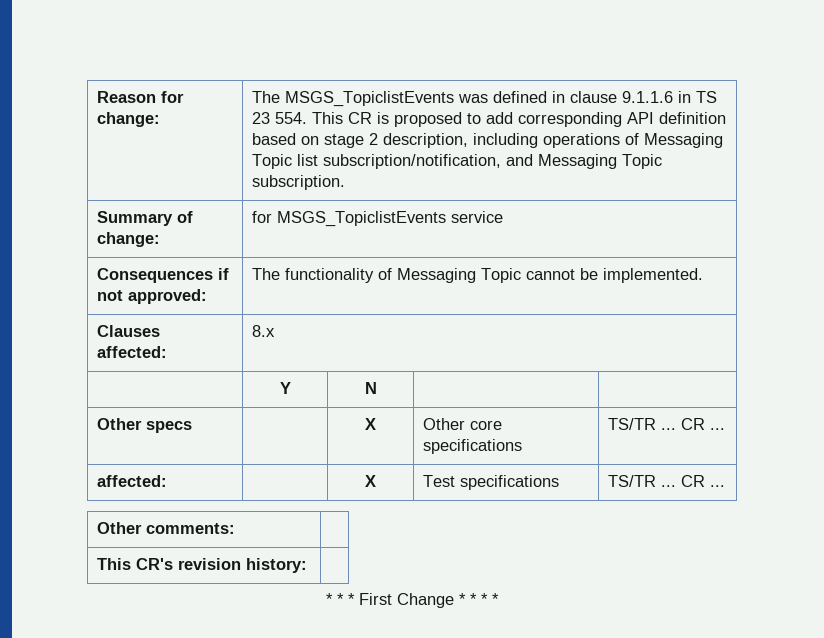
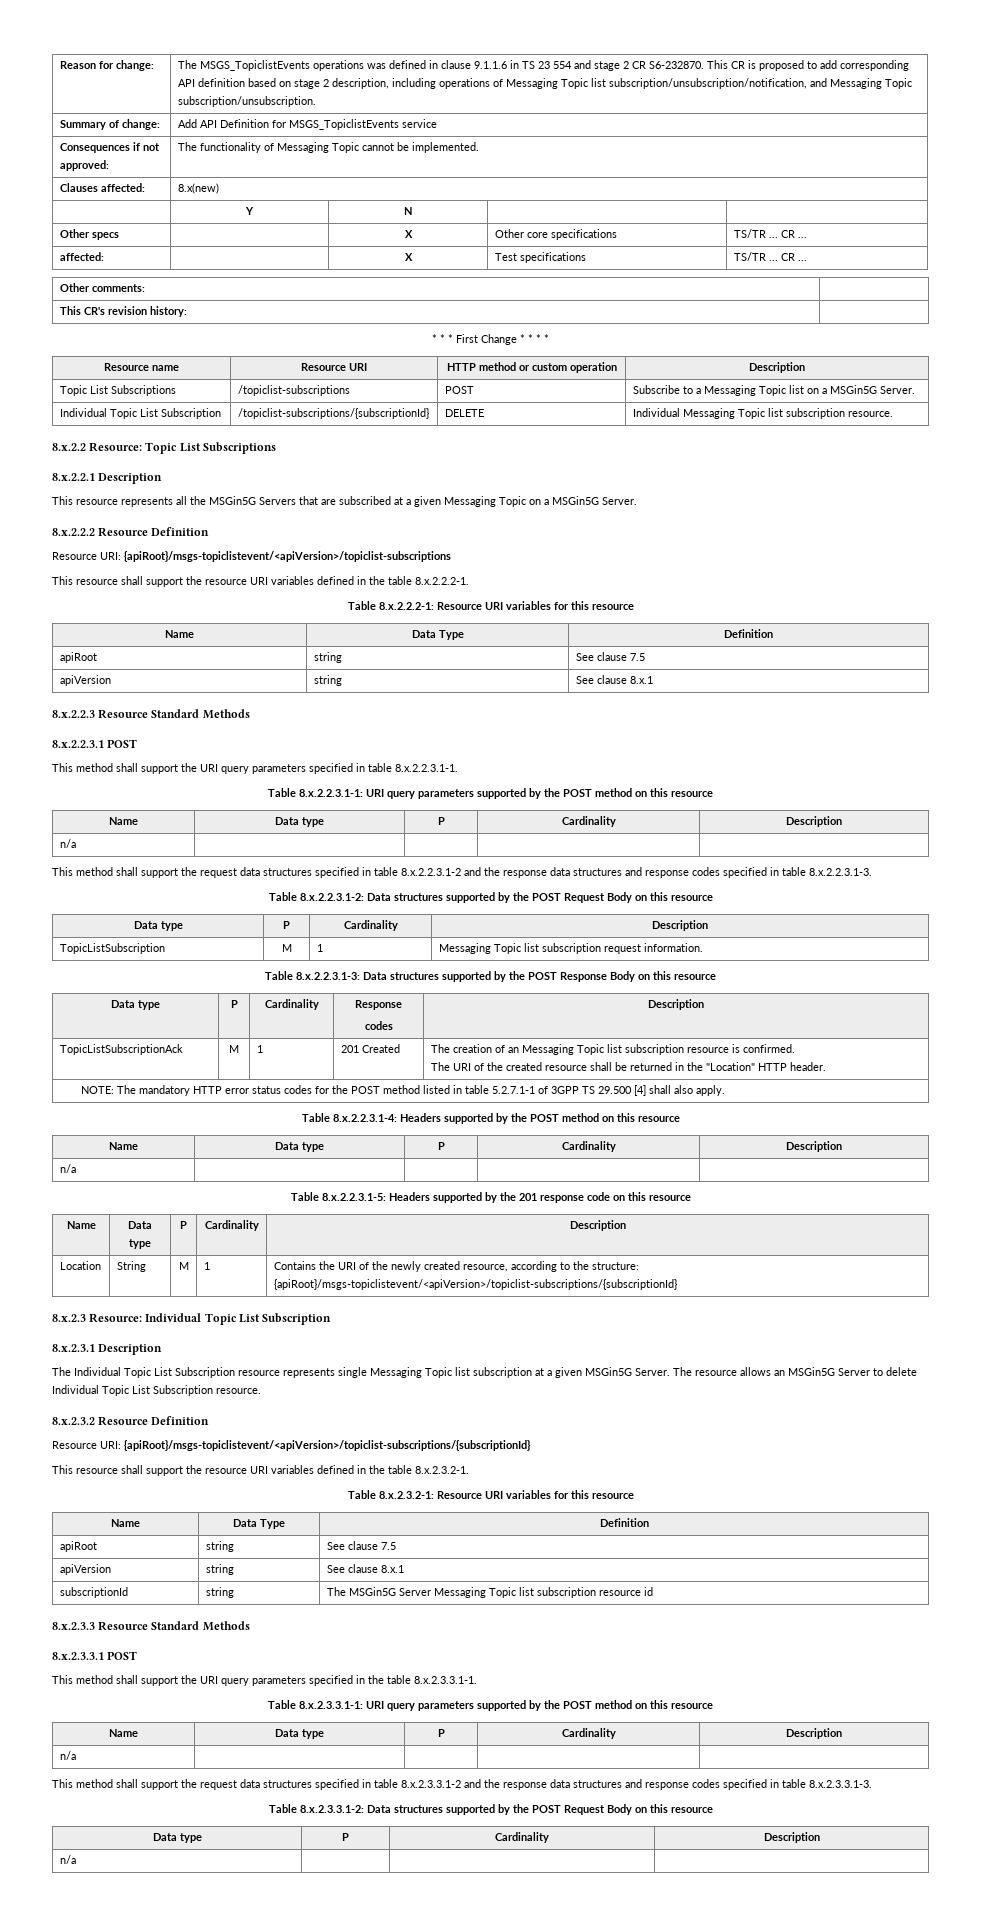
(454, 99) none -> [312,60,364,71] operations
[274,112,307,124] 554. -> [552,60,704,71] 554 and stage 2 CR S6-232870.
[322,154,501,169] subscription/notification, -> [608,78,807,89] subscription/unsubscription/notification,
[251,175,345,190] subscription. -> [177,96,316,107] subscription/unsubscription.
(160, 239) none -> [177,119,269,128] Add API Definition
[251,325,275,337] 8.x -> [177,183,219,194] 8.x(new)
(499, 599) none -> [104,363,179,371] [301,363,367,371] [446,362,617,373] [749,362,806,373] [59,385,176,396] [237,385,350,396] [444,386,474,394] [632,385,915,396] [59,408,221,419] [237,408,429,419] [444,409,484,417] [632,408,893,419] [52,442,276,454] [52,473,163,484] [52,496,637,507] [52,527,210,537] [52,551,451,562] [52,576,469,587] [347,601,634,610] [165,630,194,638] [411,630,464,640] [724,629,774,638] [59,652,97,663] [313,652,342,663] [575,652,645,661] [59,675,111,686] [313,675,342,686] [575,675,653,684] [52,709,250,719] [52,739,138,748] [52,763,458,774] [268,788,713,799] [109,817,138,825] [275,817,324,827] [437,817,445,825] [561,816,616,827] [786,816,843,827] [59,839,76,848] [52,867,872,878] [268,892,713,903] [133,921,183,931] [283,921,290,929] [343,920,398,931] [652,920,709,931] [59,943,165,954] [281,944,292,952] [316,944,323,952] [438,943,703,954] [265,971,716,982] [111,1000,160,1010] [230,1000,238,1008] [264,999,319,1010] [355,1000,402,1010] [364,1021,393,1030] [648,999,705,1010] [59,1044,183,1055] [229,1045,239,1053] [256,1045,263,1053] [340,1044,400,1053] [430,1044,795,1055] [430,1062,826,1071] [81,1085,726,1096] [301,1113,680,1124] [109,1142,138,1150] [275,1142,324,1152] [437,1142,445,1150] [561,1141,616,1152] [786,1141,843,1152] [59,1164,76,1173] [290,1192,691,1203] [66,1221,96,1229] [128,1221,152,1229] [129,1239,151,1249] [180,1221,187,1229] [204,1220,259,1231] [569,1220,626,1231] [59,1261,101,1270] [116,1261,146,1272] [178,1262,189,1270] [203,1262,210,1270] [273,1261,639,1272] [273,1279,677,1290] [52,1313,332,1325] [52,1344,163,1355] [52,1367,917,1378] [52,1385,261,1396] [52,1416,210,1426] [52,1440,531,1451] [52,1465,469,1476] [347,1490,634,1499] [111,1519,140,1527] [233,1519,285,1529] [599,1518,649,1527] [59,1541,97,1552] [205,1541,234,1552] [326,1541,396,1550] [59,1564,111,1575] [205,1564,234,1575] [326,1564,404,1573] [59,1587,128,1598] [205,1587,234,1598] [326,1587,653,1598] [52,1621,250,1631] [52,1651,138,1660] [52,1675,477,1686] [268,1700,713,1711] [109,1729,138,1737] [275,1729,324,1739] [437,1729,445,1737] [561,1728,616,1739] [786,1728,843,1739] [59,1751,76,1760] [52,1779,872,1790] [268,1804,713,1815] [152,1833,202,1843] [342,1833,349,1841] [495,1832,549,1843] [763,1832,820,1843] [59,1855,76,1864] // Resource name | Resource URI | HTTP method or custom operation | Description // Topic List Subscriptions | /topiclist-subscriptions | POST | Subscribe to a Messaging Topic list on a MSGin5G Server. // Individual Topic List Subscription | /topiclist-subscriptions/{subscriptionId} | DELETE | Individual Messaging Topic list subscription resource. // 8.x.2.2 Resource: Topic List Subscriptions // 8.x.2.2.1 Description // This resource represents all the MSGin5G Servers that are subscribed at a given Messaging Topic on a MSGin5G Server. // 8.x.2.2.2 Resource Definition // Resource URI: {apiRoot}/msgs-topiclistevent/<apiVersion>/topiclist-subscriptions // This resource shall support the resource URI variables defined in the table 8.x.2.2.2-1. // Table 8.x.2.2.2-1: Resource URI variables for this resource // Name | Data Type | Definition // apiRoot | string | See clause 7.5 // apiVersion | string | See clause 8.x.1 // 8.x.2.2.3 Resource Standard Methods // 8.x.2.2.3.1 POST // This method shall support the URI query parameters specified in table 8.x.2.2.3.1-1. // Table 8.x.2.2.3.1-1: URI query parameters supported by the POST method on this resource // Name | Data type | P | Cardinality | Description // n/a | | | | // This method shall support the request data structures specified in table 8.x.2.2.3.1-2 and the response data structures and response codes specified in table 8.x.2.2.3.1-3. // Table 8.x.2.2.3.1-2: Data structures supported by the POST Request Body on this resource // Data type | P | Cardinality | Description // TopicListSubscription | M | 1 | Messaging Topic list subscription request information. // Table 8.x.2.2.3.1-3: Data structures supported by the POST Response Body on this resource // Data type | P | Cardinality | Response // codes | Description // TopicListSubscriptionAck | M | 1 | 201 Created | The creation of an Messaging Topic list subscription resource is confirmed. // The URI of the created resource shall be returned in the "Location" HTTP header. // NOTE: The mandatory HTTP error status codes for the POST method listed in table 5.2.7.1-1 of 3GPP TS 29.500 [4] shall also apply. // Table 8.x.2.2.3.1-4: Headers supported by the POST method on this resource // Name | Data type | P | Cardinality | Description // n/a | | | | // Table 8.x.2.2.3.1-5: Headers supported by the 201 response code on this resource // Name | Data type | P | Cardinality | Description // Location | String | M | 1 | Contains the URI of the newly created resource, according to the structure: {apiRoot}/msgs-topiclistevent/<apiVersion>/topiclist-subscriptions/{subscriptionId} // 8.x.2.3 Resource: Individual Topic List Subscription // 8.x.2.3.1 Description // The Individual Topic List Subscription resource represents single Messaging Topic list subscription at a given MSGin5G Server. The resource allows an MSGin5G Server to delete Individual Topic List Subscription resource. // 8.x.2.3.2 Resource Definition // Resource URI: {apiRoot}/msgs-topiclistevent/<apiVersion>/topiclist-subscriptions/{subscriptionId} // This resource shall support the resource URI variables defined in the table 8.x.2.3.2-1. // Table 8.x.2.3.2-1: Resource URI variables for this resource // Name | Data Type | Definition // apiRoot | string | See clause 7.5 // apiVersion | string | See clause 8.x.1 // subscriptionId | string | The MSGin5G Server Messaging Topic list subscription resource id // 8.x.2.3.3 Resource Standard Methods // 8.x.2.3.3.1 POST // This method shall support the URI query parameters specified in the table 8.x.2.3.3.1-1. // Table 8.x.2.3.3.1-1: URI query parameters supported by the POST method on this resource // Name | Data type | P | Cardinality | Description // n/a | | | | // This method shall support the request data structures specified in table 8.x.2.3.3.1-2 and the response data structures and response codes specified in table 8.x.2.3.3.1-3. // Table 8.x.2.3.3.1-2: Data structures supported by the POST Request Body on this resource // Data type | P | Cardinality | Description // n/a | | |

